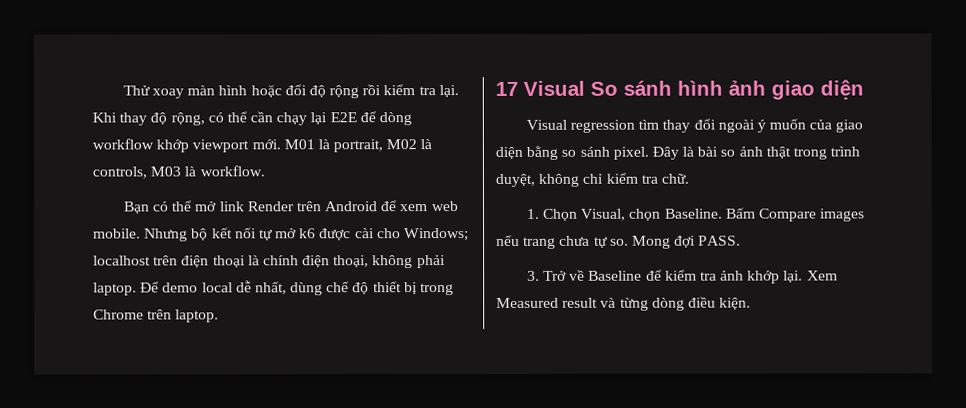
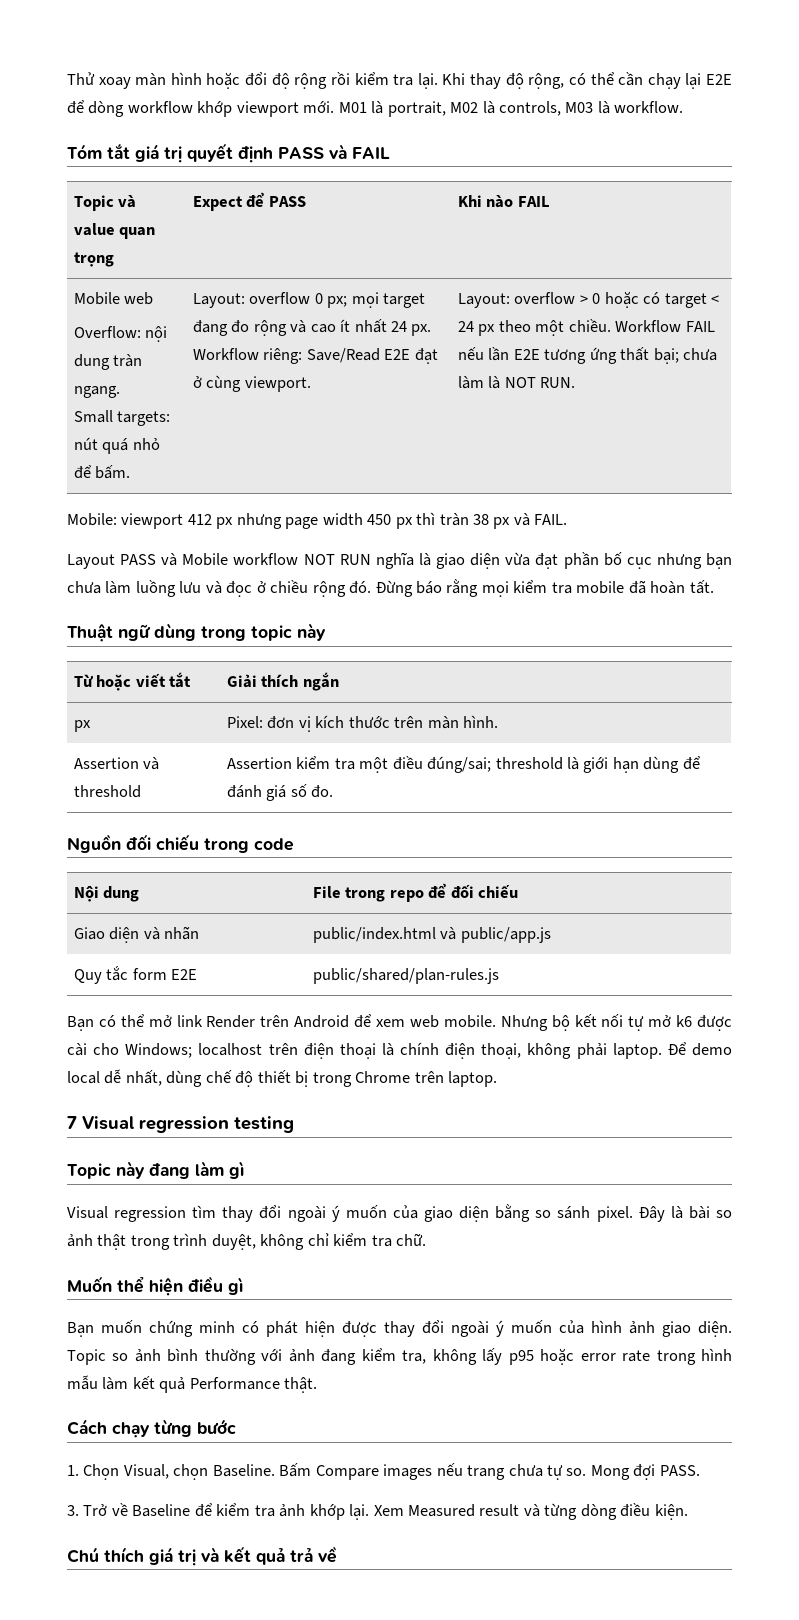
(265, 171) none -> [67,143,390,163] [73,195,137,211] [73,223,156,239] [73,252,114,267] [192,192,306,211] [457,195,550,208] [73,292,154,305] [73,326,168,342] [73,354,143,370] [73,386,120,398] [73,410,171,426] [73,437,160,454] [73,465,131,479] [192,292,426,308] [192,319,432,336] [192,348,438,364] [192,375,311,392] [457,291,719,308] [457,319,715,336] [457,347,717,364] [457,376,576,389] [67,512,568,529] [67,552,733,569] [67,579,714,597] [67,623,326,642] [73,672,192,691] [226,672,339,691] [73,720,91,732] [226,715,498,732] [73,757,160,770] [73,785,141,798] [226,756,700,773] [226,784,334,801] [67,834,294,853] [73,885,140,902] [312,883,519,902] [73,926,200,943] [312,927,551,943] [73,966,198,984] [312,968,499,984] // Tóm tắt giá trị quyết định PASS và FAIL // Topic và value quan trọng | Expect để PASS | Khi nào FAIL // Mobile web // Overflow: nội dung tràn ngang. // Small targets: nút quá nhỏ để bấm. | Layout: overflow 0 px; mọi target đang đo rộng và cao ít nhất 24 px. Workflow riêng: Save/Read E2E đạt ở cùng viewport. | Layout: overflow > 0 hoặc có target < 24 px theo một chiều. Workflow FAIL nếu lần E2E tương ứng thất bại; chưa làm là NOT RUN. // Mobile: viewport 412 px nhưng page width 450 px thì tràn 38 px và FAIL. // Layout PASS và Mobile workflow NOT RUN nghĩa là giao diện vừa đạt phần bố cục nhưng bạn chưa làm luồng lưu và đọc ở chiều rộng đó. Đừng báo rằng mọi kiểm tra mobile đã hoàn tất. // Thuật ngữ dùng trong topic này // Từ hoặc viết tắt | Giải thích ngắn // px | Pixel: đơn vị kích thước trên màn hình. // Assertion và threshold | Assertion kiểm tra một điều đúng/sai; threshold là giới hạn dùng để đánh giá số đo. // Nguồn đối chiếu trong code // Nội dung | File trong repo để đối chiếu // Giao diện và nhãn | public/index.html và public/app.js // Quy tắc form E2E | public/shared/plan-rules.js
[495,79,864,100] 17 Visual So sánh hình ảnh giao diện -> [67,1116,294,1133] [67,1161,244,1179] 7 Visual regression testing // Topic này đang làm gì
(689, 178) none -> [67,1276,243,1296] [67,1320,732,1337] [67,1348,733,1365] [67,1375,318,1393] [67,1419,236,1438] // Muốn thể hiện điều gì // Bạn muốn chứng minh có phát hiện được thay đổi ngoài ý muốn của hình ảnh giao diện. Topic so ảnh bình thường với ảnh đang kiểm tra, không lấy p95 hoặc error rate trong hình mẫu làm kết quả Performance thật. // Cách chạy từng bước
(752, 303) none -> [67,1546,337,1566] // Chú thích giá trị và kết quả trả về

